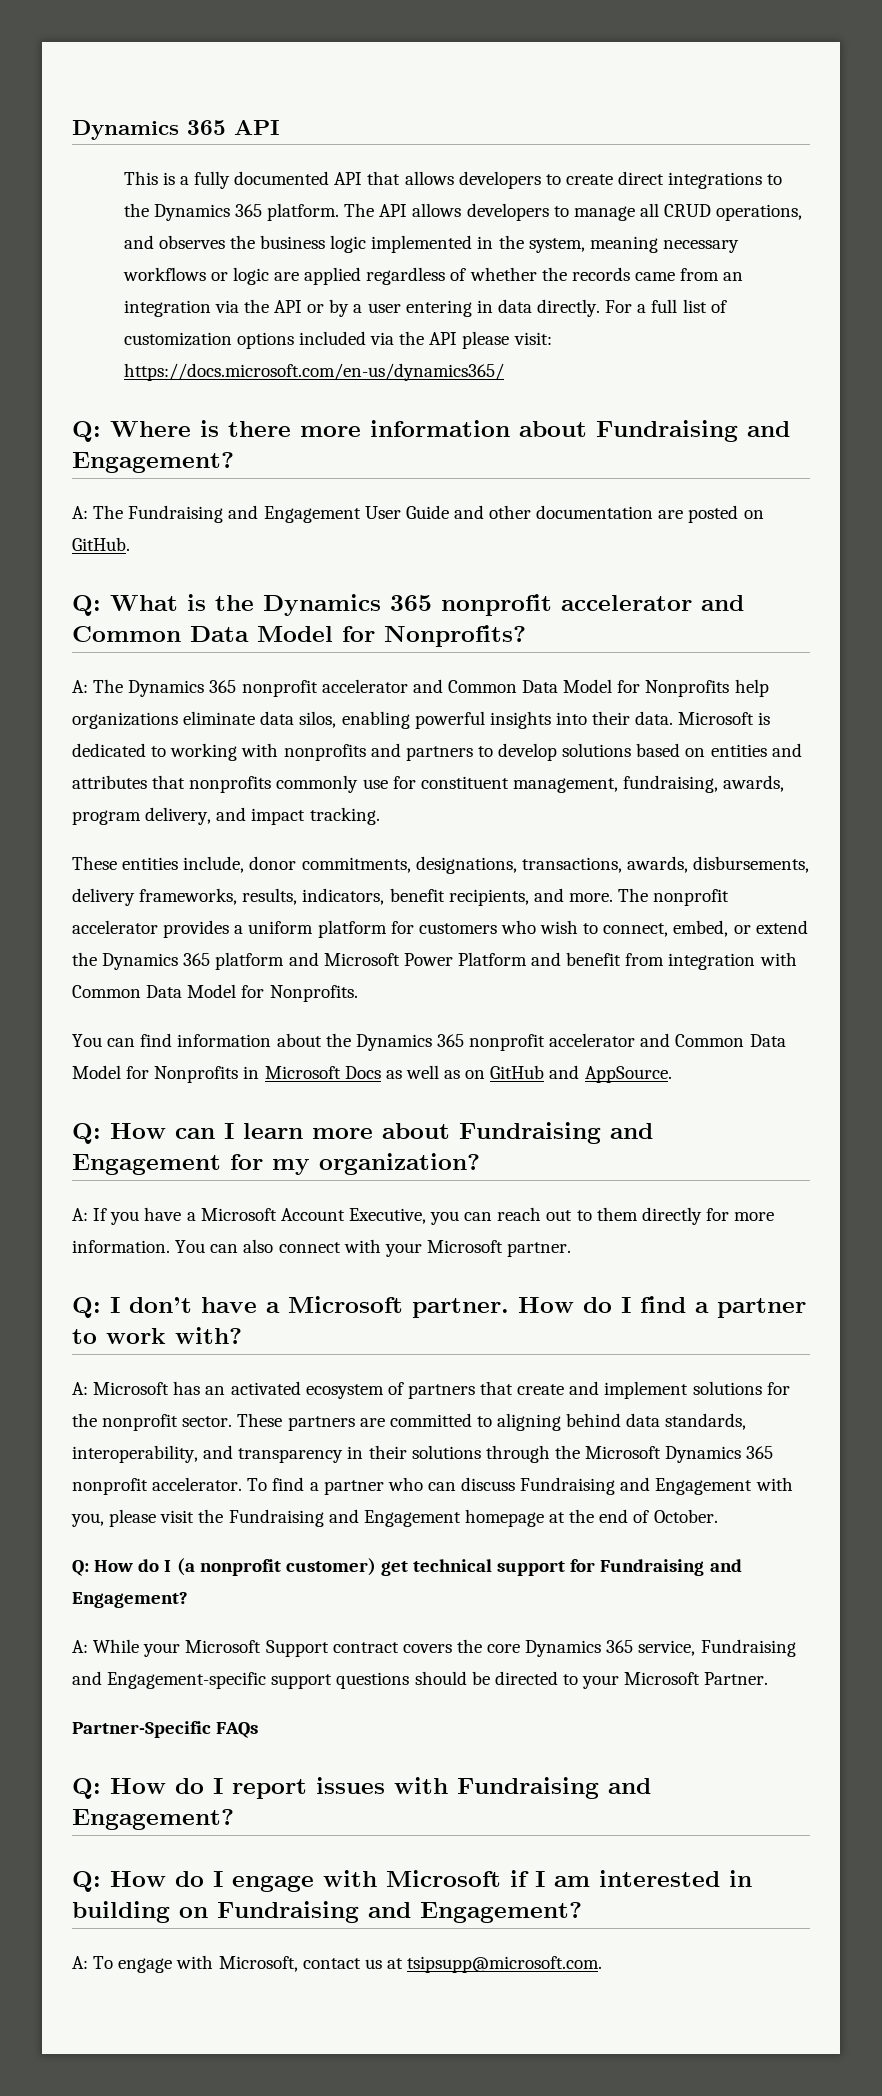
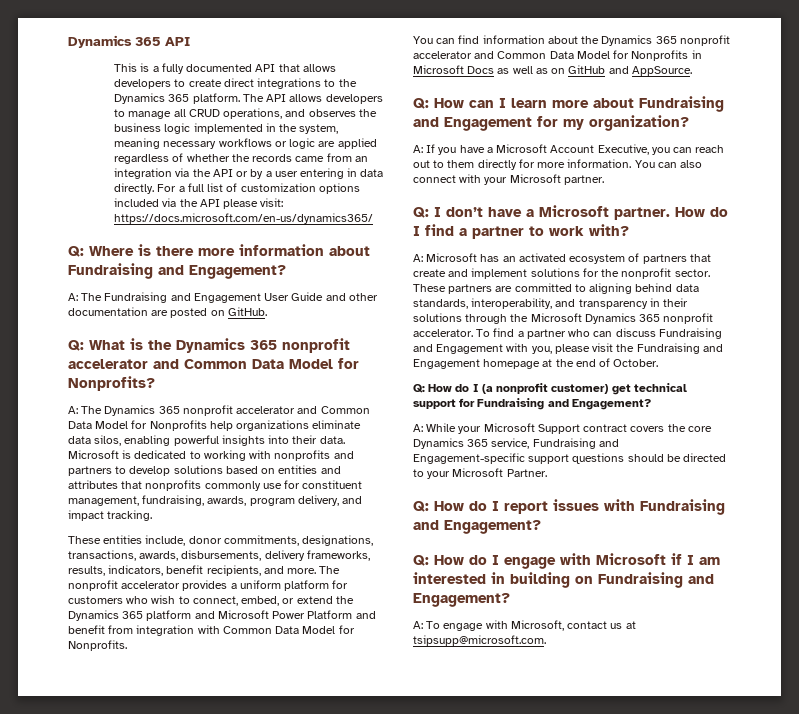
[72,1721,259,1738] // Partner-Specific FAQs -> (547, 473) none

